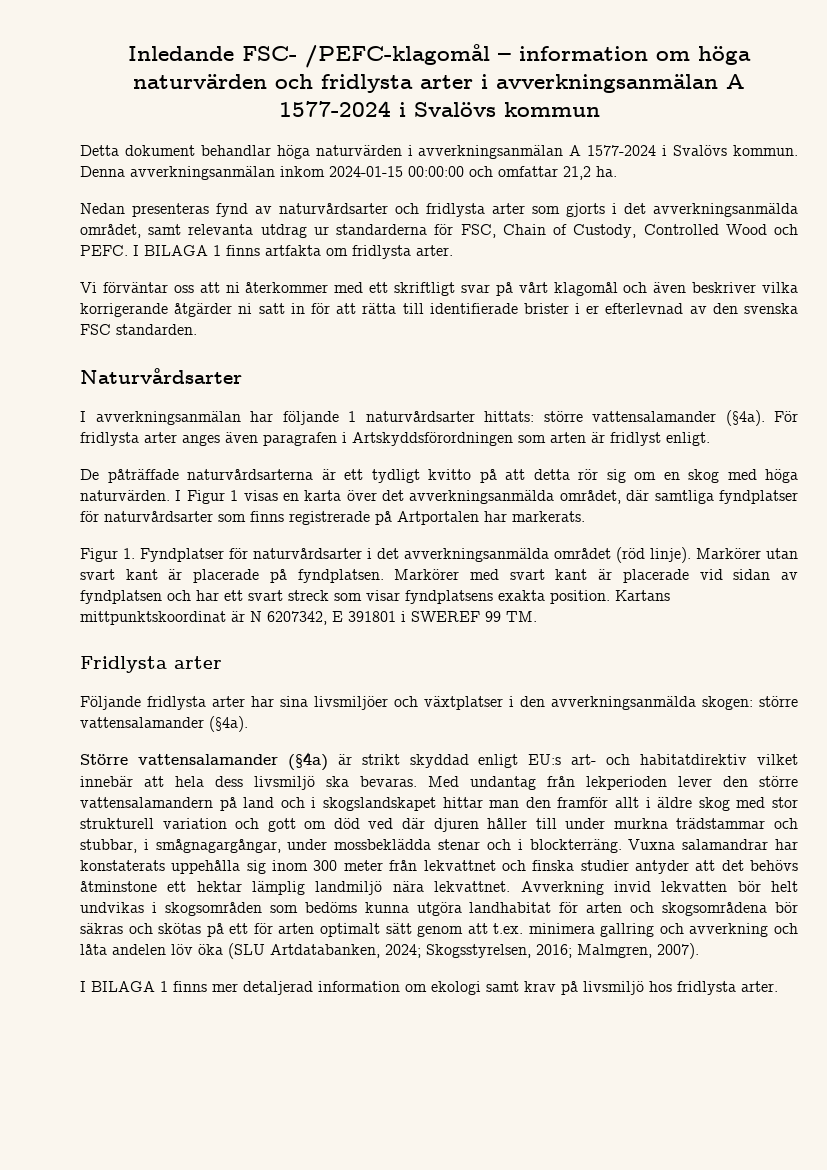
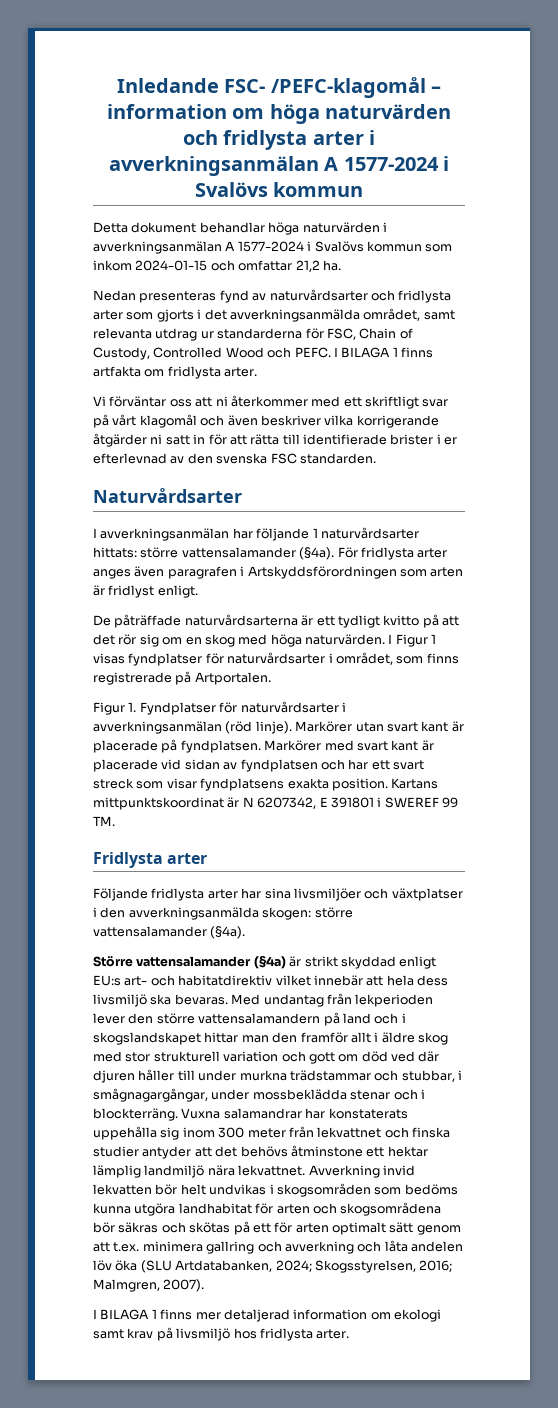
[733,145,798,156] [80,166,275,180] kommun. Denna avverkningsanmälan -> [366,241,453,252] kommun som
[408,166,464,177] 00:00:00 -> (208, 265) none
[533,469,570,480] detta -> [93,634,115,645] det
[282,490,714,504] en karta över det avverkningsanmälda området, där samtliga -> (125, 658) none
(213, 516) none -> [328,652,393,665] i området,
[397,511,585,525] Artportalen har markerats. -> [194,672,271,685] Artportalen.
[377,548,611,562] det avverkningsanmälda området -> [93,721,222,734] avverkningsanmälan

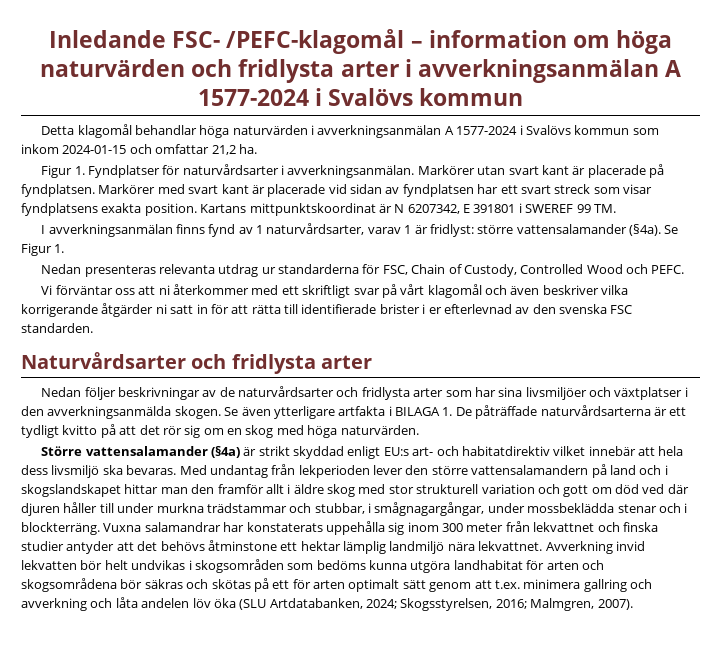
[131,222,197,233] dokument -> [77,124,132,138] klagomål
[93,289,452,303] [93,308,455,322] Nedan presenteras fynd av naturvårdsarter och fridlysta arter som gjorts i det avverkningsanmälda området, samt -> [41,164,665,178] [21,184,652,197] [21,203,616,216] [41,223,679,237] [21,243,65,256] [41,264,156,277] Figur 1. Fyndplatser för naturvårdsarter i avverkningsanmälan. Markörer utan svart kant är placerade på fyndplatsen. Markörer med svart kant är placerade vid sidan av fyndplatsen har ett svart streck som visar fyndplatsens exakta position. Kartans mittpunktskoordinat är N 6207342, E 391801 i SWEREF 99 TM. // I avverkningsanmälan finns fynd av 1 naturvårdsarter, varav 1 är fridlyst: större vattensalamander (§4a). Se Figur 1. // Nedan presenteras
[333,347,433,358] [93,366,258,379] I BILAGA 1 finns artfakta om fridlysta arter. -> (685, 269) none
[93,527,419,541] [93,547,448,560] [93,566,464,579] [93,585,198,598] // I avverkningsanmälan har följande 1 naturvårdsarter hittats: större vattensalamander (§4a). För fridlysta arter anges även paragrafen i Artskyddsförordningen som arten är fridlyst enligt. // -> [191,354,372,374] [41,386,688,400] [21,406,453,419] och fridlysta arter // Nedan följer beskrivningar av de naturvårdsarter och fridlysta arter som har sina livsmiljöer och växtplatser i den avverkningsanmälda skogen. Se även ytterligare artfakta i BILAGA 1.
[388,634,437,647] [93,652,459,666] [93,671,271,685] [93,701,346,715] [93,721,464,734] [93,739,434,753] [93,759,424,772] [93,778,439,791] [93,797,458,810] [93,816,115,826] [93,852,208,868] [93,888,463,901] [93,907,353,920] [93,926,246,939] I Figur 1 visas fyndplatser för naturvårdsarter i området, som finns registrerade på Artportalen. // Figur 1. Fyndplatser för naturvårdsarter i avverkningsanmälan (röd linje). Markörer utan svart kant är placerade på fyndplatsen. Markörer med svart kant är placerade vid sidan av fyndplatsen och har ett svart streck som visar fyndplatsens exakta position. Kartans mittpunktskoordinat är N 6207342, E 391801 i SWEREF 99 TM. // Fridlysta arter // Följande fridlysta arter har sina livsmiljöer och växtplatser i den avverkningsanmälda skogen: större vattensalamander (§4a). -> (419, 430) none
[93,1309,441,1322] [93,1327,350,1341] // I BILAGA 1 finns mer detaljerad information om ekologi samt krav på livsmiljö hos fridlysta arter. -> (633, 604) none

